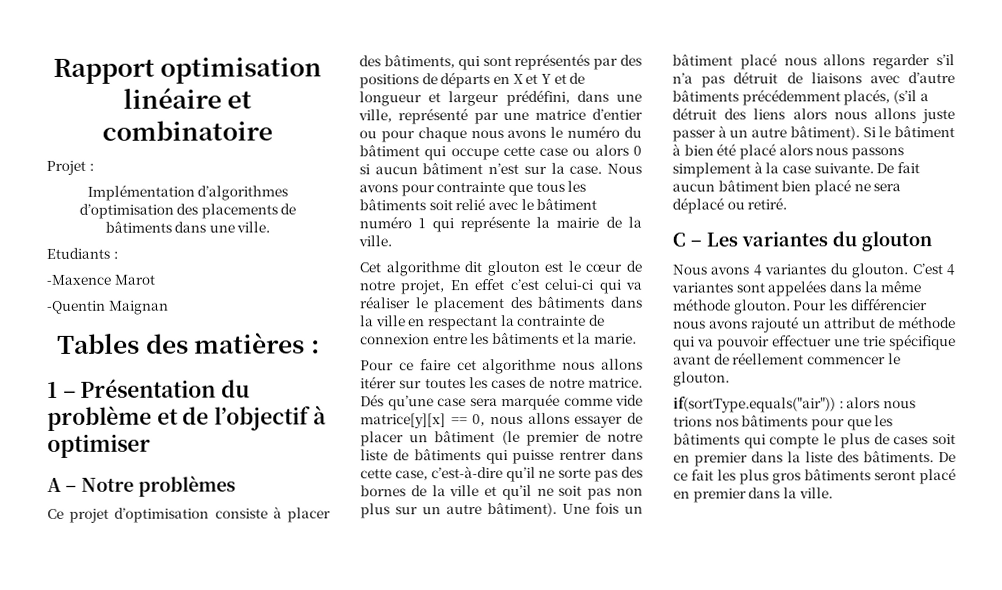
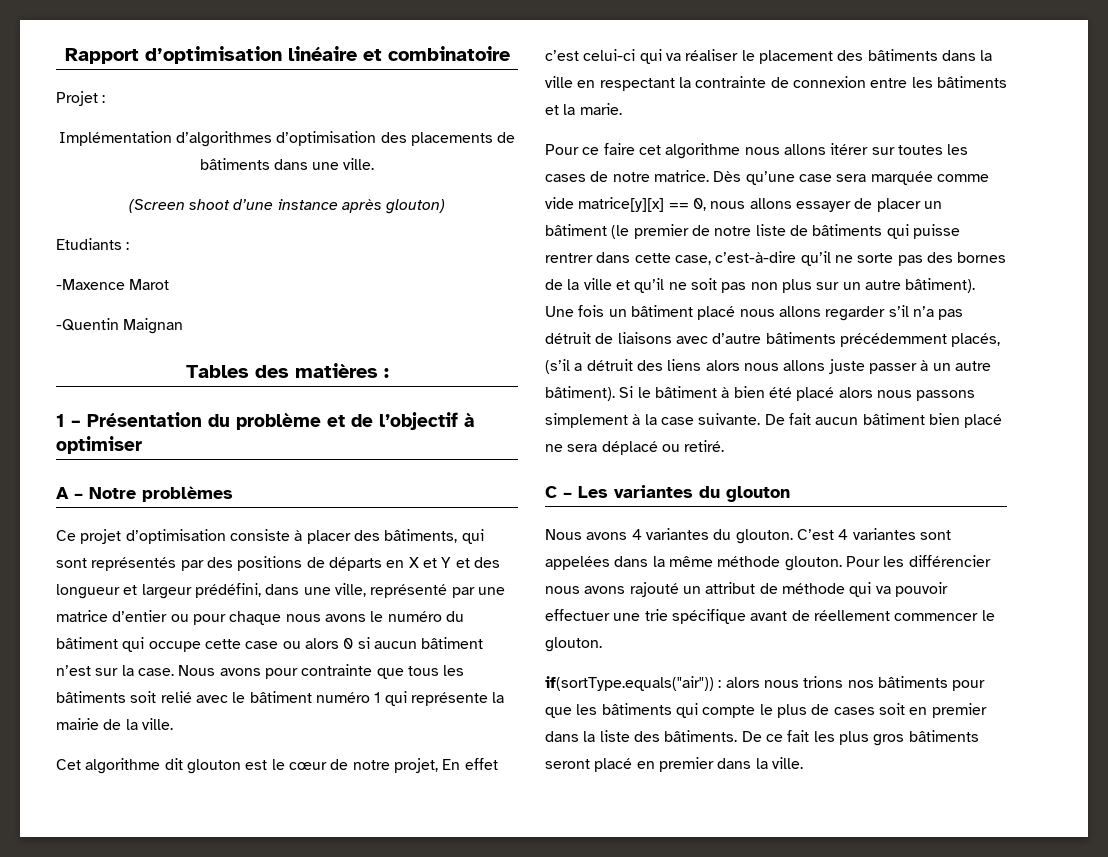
[160,57,323,84] optimisation -> [144,46,282,64] d’optimisation
(271, 227) none -> [128,199,446,214] // (Screen shoot d’une instance après glouton)
[569,72,586,84] de -> [473,557,500,568] des
[360,394,384,407] Dés -> [713,171,742,182] Dès

